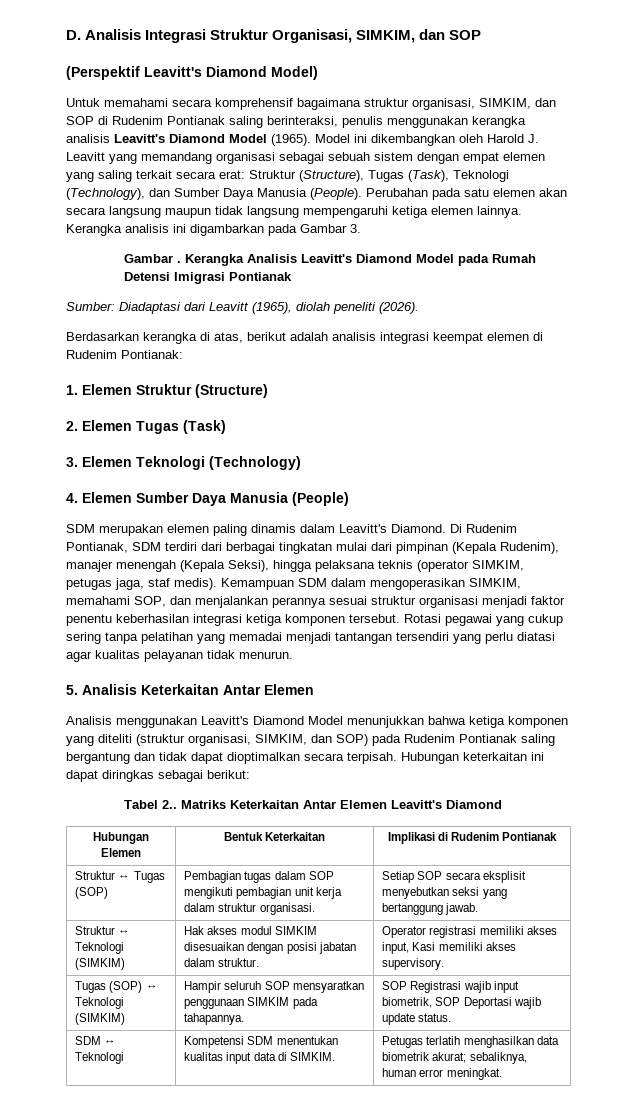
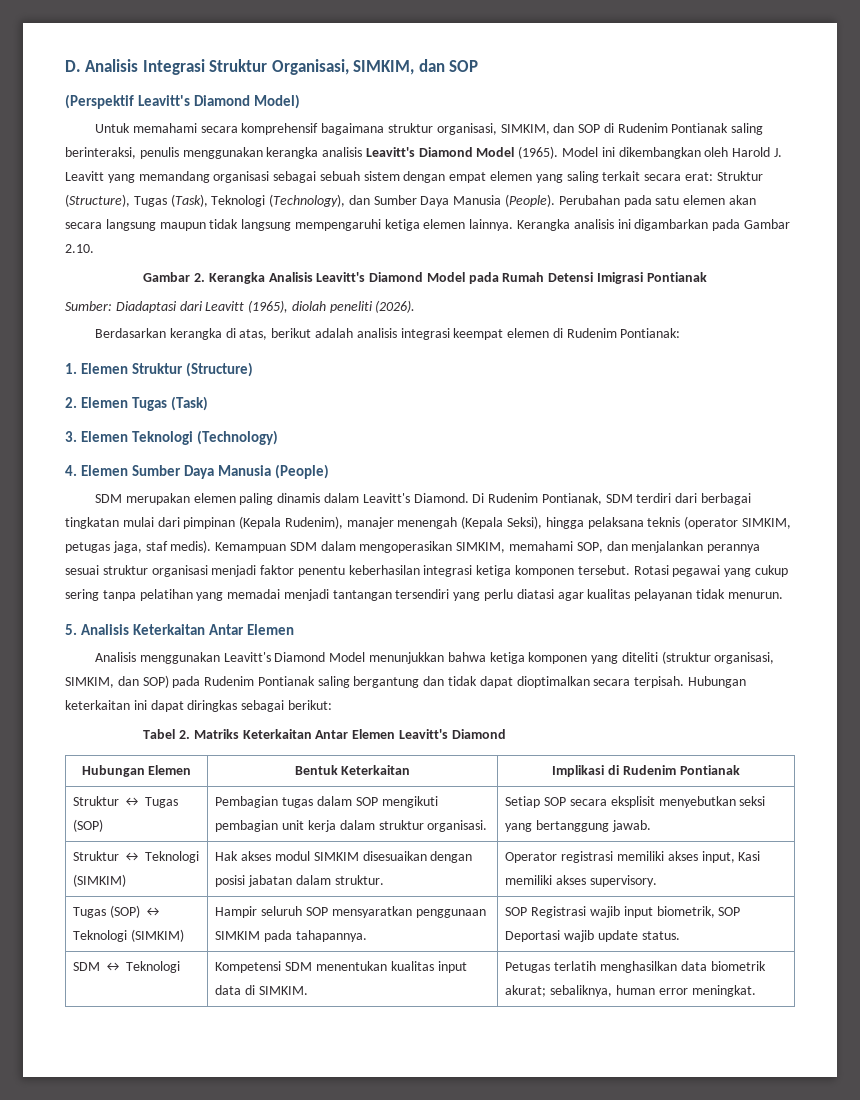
[350,224,361,233] [124,254,182,263] 3. // Gambar . -> [65,244,94,253] [143,272,205,282] 2.10. // Gambar 2.
[162,800,178,809] 2.. -> [178,730,190,739] 2.

